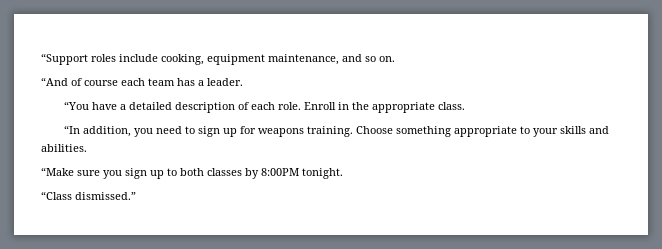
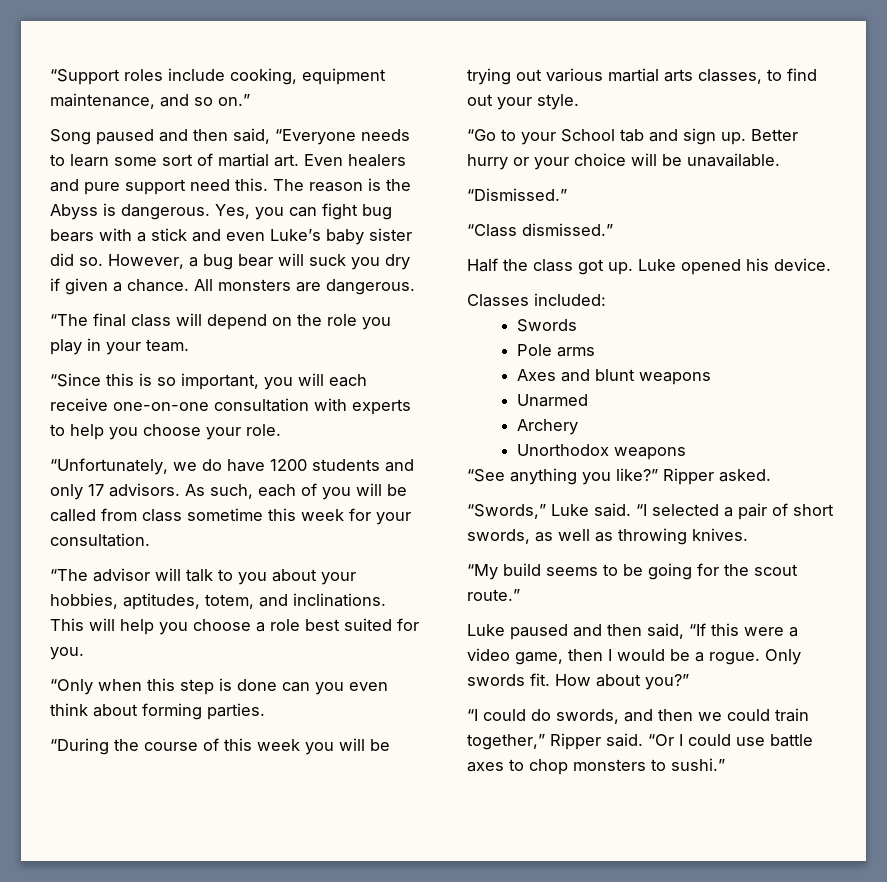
[379,56,395,62] [41,77,243,86] [64,101,466,113] [64,125,610,137] [41,144,87,152] [41,167,343,179] [41,191,136,200] on. // “And of course each team has a leader. // “You have a detailed description of each role. Enroll in the appropriate class. // “In addition, you need to sign up for weapons training. Choose something appropriate to your skills and abilities. // “Make sure you sign up to both classes by 8:00PM tonight. // “Class dismissed.” -> [218,94,250,106] [50,128,410,145] [50,153,406,167] [50,178,411,195] [50,203,392,220] [50,228,412,245] [50,253,410,270] [50,278,415,295] [50,313,391,330] [50,338,189,355] [50,373,367,390] [50,398,411,415] [50,424,281,440] [50,458,414,475] [50,483,407,500] [50,508,411,525] [50,533,150,547] [50,568,356,585] [50,593,386,610] [50,618,419,635] [50,647,84,660] [50,678,388,695] [50,703,265,720] [50,738,390,755] [467,68,817,85] [467,94,579,110] [467,128,798,145] [467,153,780,170] [467,188,567,201] [467,223,613,237] [467,258,831,275] [467,293,606,307] [516,319,577,332] [516,344,595,357] [516,369,711,385] [516,394,588,407] [516,419,578,435] [516,444,686,460] [467,468,771,485] [467,503,834,520] [467,528,748,545] [467,563,798,580] [467,589,520,601] [467,623,798,640] [467,648,801,665] [467,673,689,690] [467,708,809,724] [467,733,813,750] [467,758,725,775] on.” // Song paused and then said, “Everyone needs to learn some sort of martial art. Even healers and pure support need this. The reason is the Abyss is dangerous. Yes, you can fight bug bears with a stick and even Luke’s baby sister did so. However, a bug bear will suck you dry if given a chance. All monsters are dangerous. // “The final class will depend on the role you play in your team. // “Since this is so important, you will each receive one-on-one consultation with experts to help you choose your role. // “Unfortunately, we do have 1200 students and only 17 advisors. As such, each of you will be called from class sometime this week for your consultation. // “The advisor will talk to you about your hobbies, aptitudes, totem, and inclinations. This will help you choose a role best suited for you. // “Only when this step is done can you even think about forming parties. // “During the course of this week you will be trying out various martial arts classes, to find out your style. // “Go to your School tab and sign up. Better hurry or your choice will be unavailable. // “Dismissed.” // “Class dismissed.” // Half the class got up. Luke opened his device. // Classes included: // Swords // Pole arms // Axes and blunt weapons // Unarmed // Archery // Unorthodox weapons // “See anything you like?” Ripper asked. // “Swords,” Luke said. “I selected a pair of short swords, as well as throwing knives. // “My build seems to be going for the scout route.” // Luke paused and then said, “If this were a video game, then I would be a rogue. Only swords fit. How about you?” // “I could do swords, and then we could train together,” Ripper said. “Or I could use battle axes to chop monsters to sushi.”

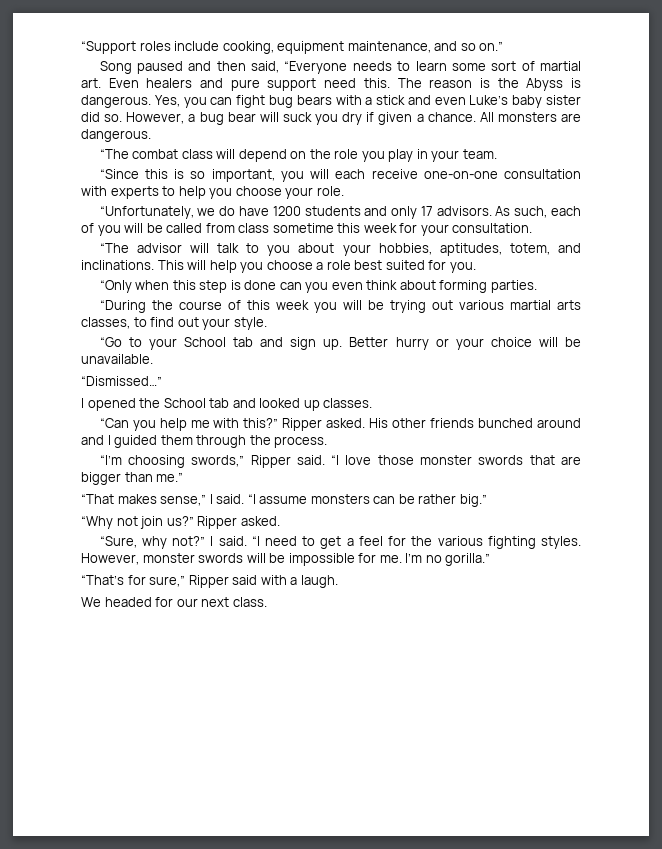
[93,313,126,327] final -> [132,149,179,159] combat
[467,188,567,201] [467,223,613,237] [467,258,831,275] [467,293,606,307] [516,319,577,332] [516,344,595,357] [516,369,711,385] [516,394,588,407] [516,419,578,435] [516,444,686,460] [467,468,771,485] [467,503,834,520] [467,528,748,545] [467,563,798,580] [467,589,520,601] [467,623,798,640] [467,648,801,665] [467,673,689,690] [467,708,809,724] [467,733,813,750] [467,758,725,775] “Dismissed.” // “Class dismissed.” // Half the class got up. Luke opened his device. // Classes included: // Swords // Pole arms // Axes and blunt weapons // Unarmed // Archery // Unorthodox weapons // “See anything you like?” Ripper asked. // “Swords,” Luke said. “I selected a pair of short swords, as well as throwing knives. // “My build seems to be going for the scout route.” // Luke paused and then said, “If this were a video game, then I would be a rogue. Only swords fit. How about you?” // “I could do swords, and then we could train together,” Ripper said. “Or I could use battle axes to chop monsters to sushi.” -> [81,376,162,386] [81,398,373,411] [99,418,581,431] [81,435,328,448] [99,455,581,468] [81,472,184,485] [81,494,487,507] [81,516,280,529] [99,536,581,549] [81,553,491,566] [81,575,338,588] [81,597,267,607] “Dismissed…” // I opened the School tab and looked up classes. // “Can you help me with this?” Ripper asked. His other friends bunched around and I guided them through the process. // “I’m choosing swords,” Ripper said. “I love those monster swords that are bigger than me.” // “That makes sense,” I said. “I assume monsters can be rather big.” // “Why not join us?” Ripper asked. // “Sure, why not?” I said. “I need to get a feel for the various fighting styles. However, monster swords will be impossible for me. I’m no gorilla.” // “That’s for sure,” Ripper said with a laugh. // We headed for our next class.

